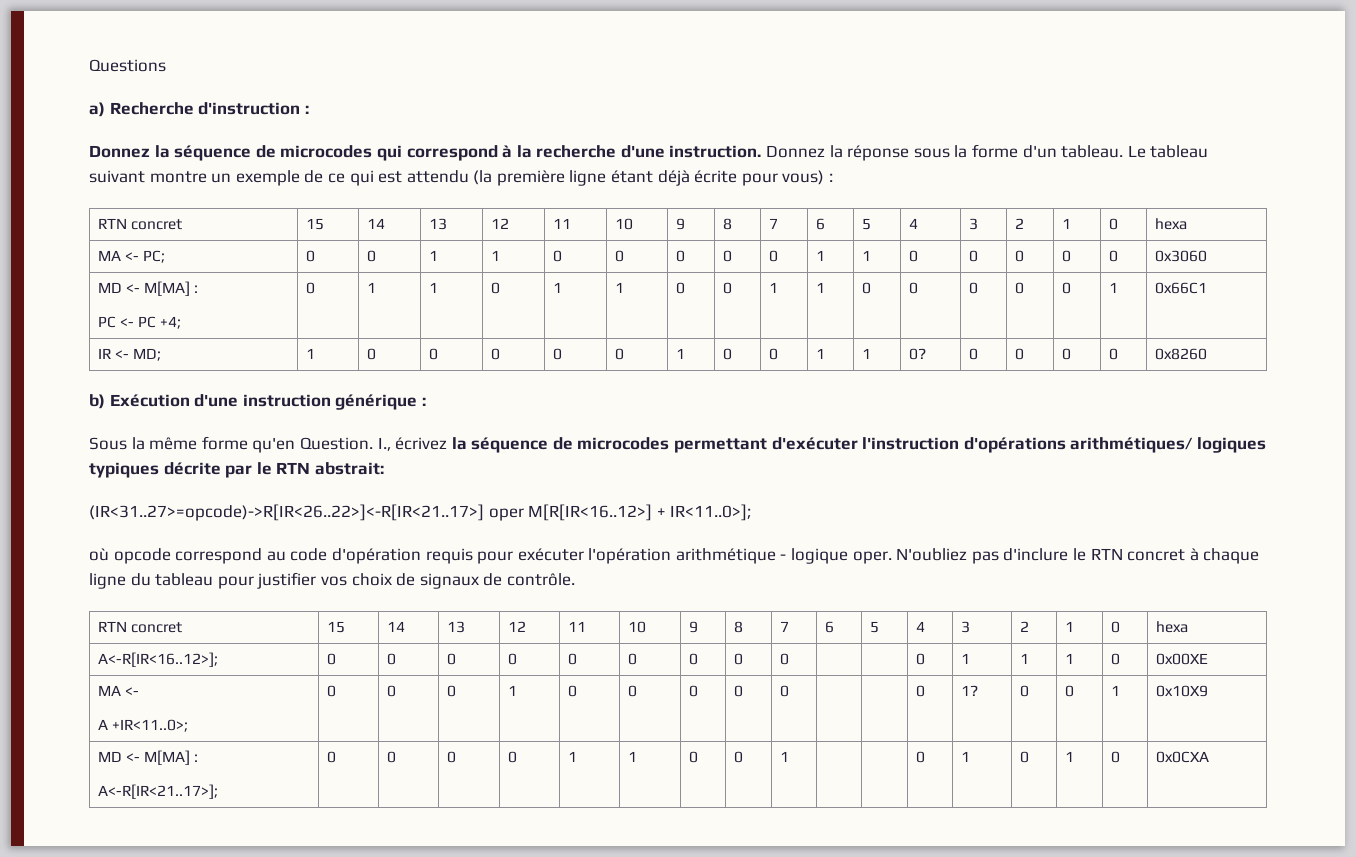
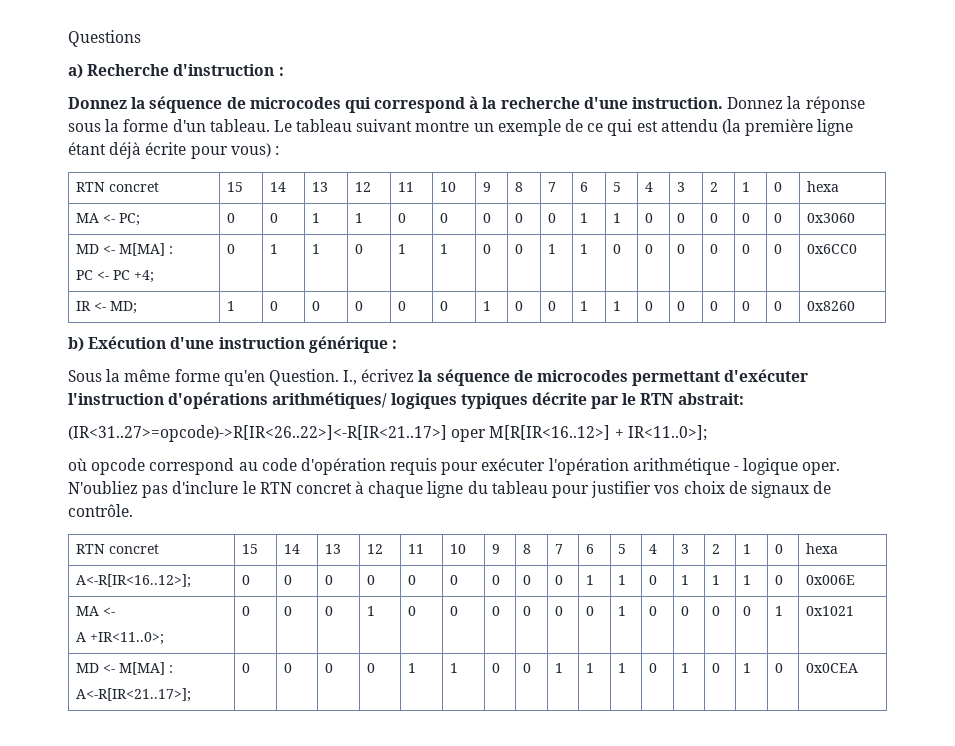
[1108,282,1118,293] [1154,282,1207,294] 1 | 0x66C1 -> [773,244,782,254] [806,244,857,254] 0 | 0x6CC0
[908,348,926,360] 0? -> [644,301,653,311] 0
[915,653,925,665] [960,653,970,664] [1019,653,1029,664] [1064,653,1074,664] [1110,653,1120,665] [1155,653,1208,665] | | 0 | 1 | 1 | 1 | 0 | 0x00XE -> [585,575,594,585] [617,575,626,585] [648,575,657,585] [680,575,689,585] [711,575,720,585] [742,575,751,585] [774,575,783,585] [805,575,855,585] 1 | 1 | 0 | 1 | 1 | 1 | 0 | 0x006E
[915,685,925,697] [960,685,978,696] [1019,685,1029,697] [1064,685,1074,697] [1110,685,1120,696] [1155,685,1208,697] | | 0 | 1? | 0 | 0 | 1 | 0x10X9 -> [585,606,594,616] [617,606,626,616] [648,606,657,616] [680,606,689,616] [711,606,720,616] [742,606,751,616] [774,606,783,616] [805,606,854,616] 0 | 1 | 0 | 0 | 0 | 0 | 1 | 0x1021
(789, 756) | -> [585,663,594,673] [617,663,626,673] 1 | 1
[1155,751,1209,763] 0x0CXA -> [805,663,858,673] 0x0CEA

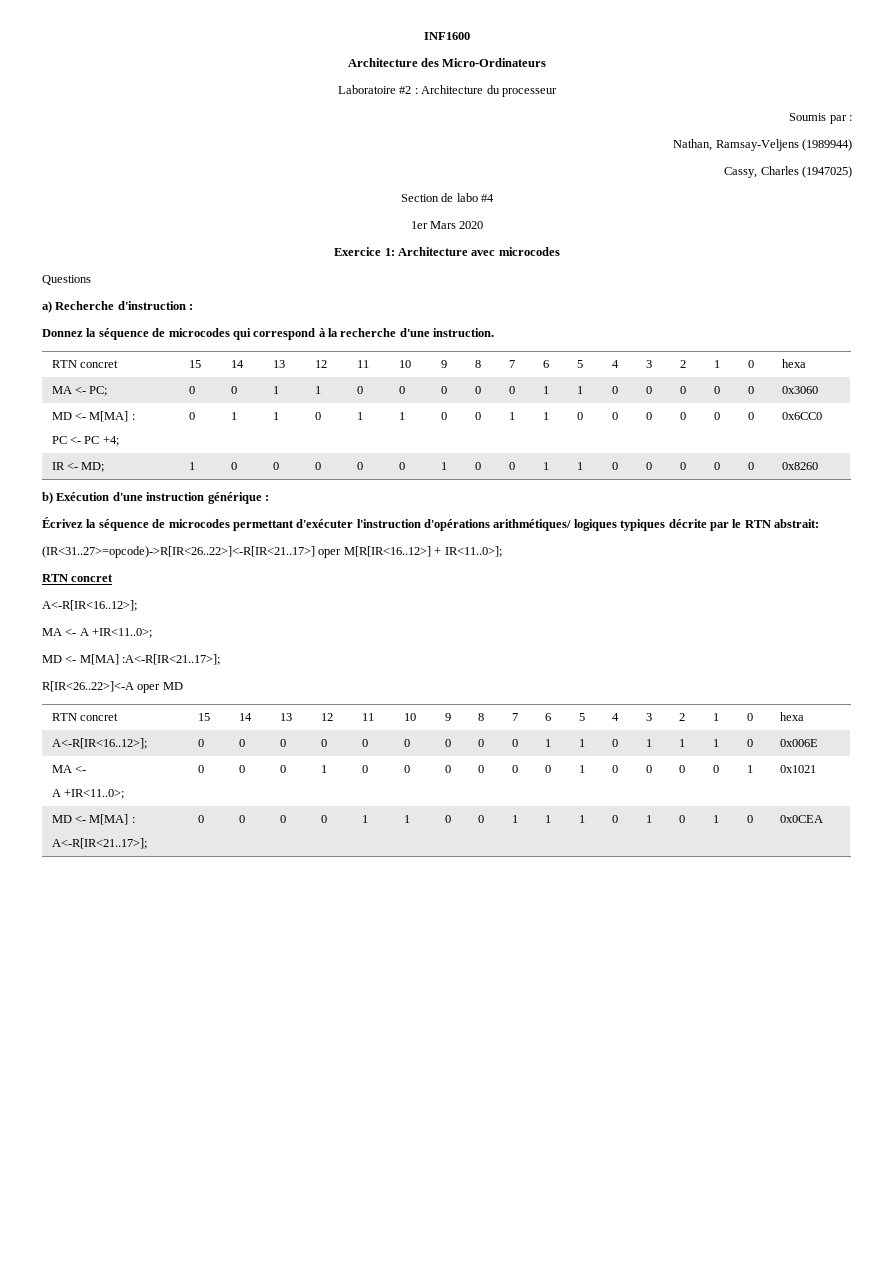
(68, 38) none -> [424,32,470,40] [347,58,547,67] [338,85,557,97] [789,113,852,124] [673,139,852,151] [724,166,852,178] [400,193,495,202] [410,221,484,229] [334,247,560,256] INF1600 // Architecture des Micro-Ordinateurs // Laboratoire #2 : Architecture du processeur // Soumis par : // Nathan, Ramsay-Veljens (1989944) // Cassy, Charles (1947025) // Section de labo #4 // 1er Mars 2020 // Exercice 1: Architecture avec microcodes //
[727,96,865,113] [68,119,854,136] [68,142,279,159] Donnez la réponse sous la forme d'un tableau. Le tableau suivant montre un exemple de ce qui est attendu (la première ligne étant déjà écrite pour vous) : -> (495, 332) none
[68,369,415,386] Sous la même forme qu'en Question. I., écrivez -> [42,517,83,528] Écrivez
[68,458,841,475] [68,481,832,498] [68,504,133,517] où opcode correspond au code d'opération requis pour exécuter l'opération arithmétique - logique oper. N'oubliez pas d'inclure le RTN concret à chaque ligne du tableau pour justifier vos choix de signaux de contrôle. -> [42,574,114,582] [42,600,137,611] [42,628,153,638] [42,654,221,665] [42,681,183,693] RTN concret // A<-R[IR<16..12>]; // MA <- A +IR<11..0>; // MD <- M[MA] :A<-R[IR<21..17>]; // R[IR<26..22>]<-A oper MD

